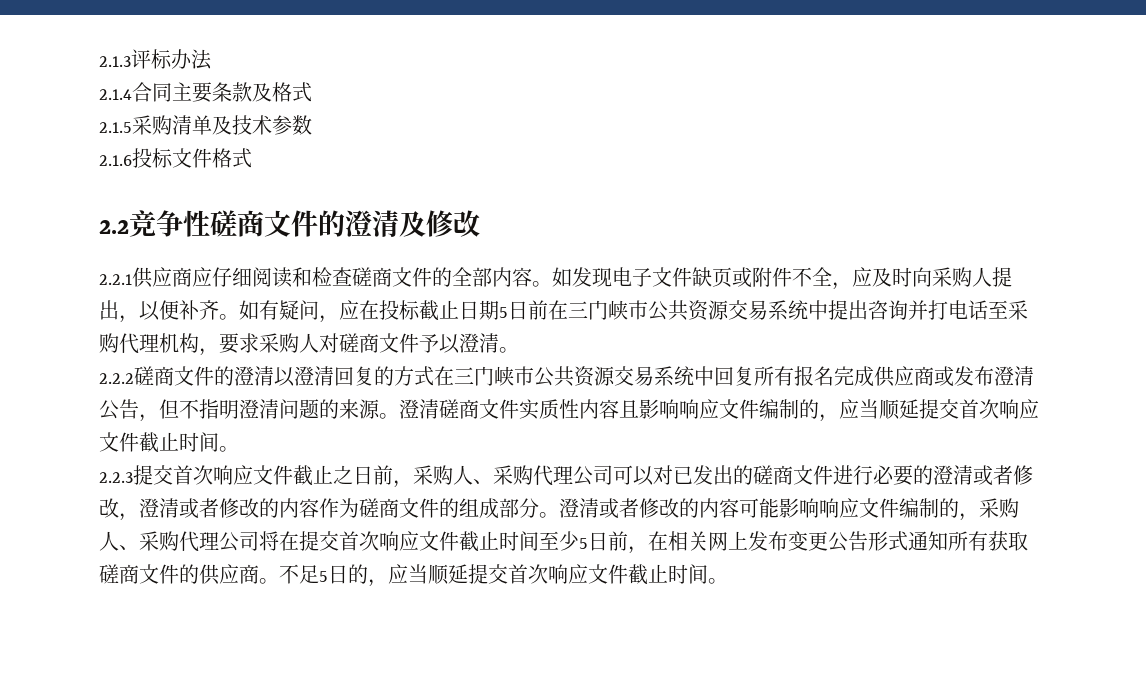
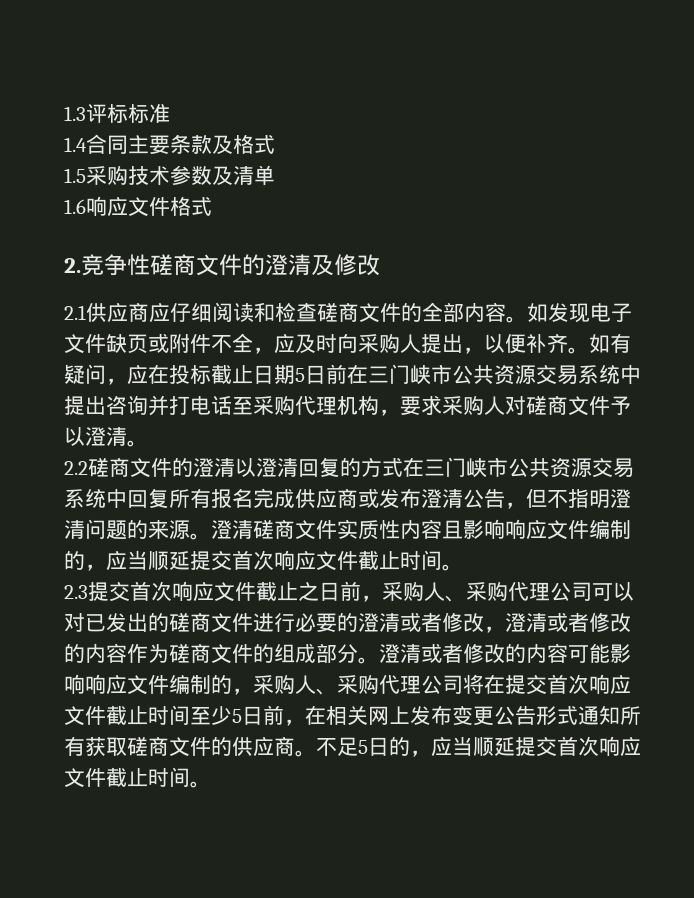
[99,49,212,70] [99,89,132,100] 2.1.3评标办法 // 2.1.4 -> [64,103,170,123] [64,137,87,152] 1.3评标标准 // 1.4
[99,115,232,135] 2.1.5采购清单及 -> [64,165,128,185] 1.5采购
[99,148,173,168] // 2.1.6投标 -> [212,165,275,186] [64,196,128,216] 及清单 // 1.6响应
[99,220,129,234] 2.2 -> [64,258,81,273] 2.
[99,274,132,285] 2.2.1 -> [64,305,86,320] 2.1
[99,373,134,384] 2.2.2 -> [64,461,88,475] 2.2
[99,472,133,483] 2.2.3 -> [64,585,88,599] 2.3

